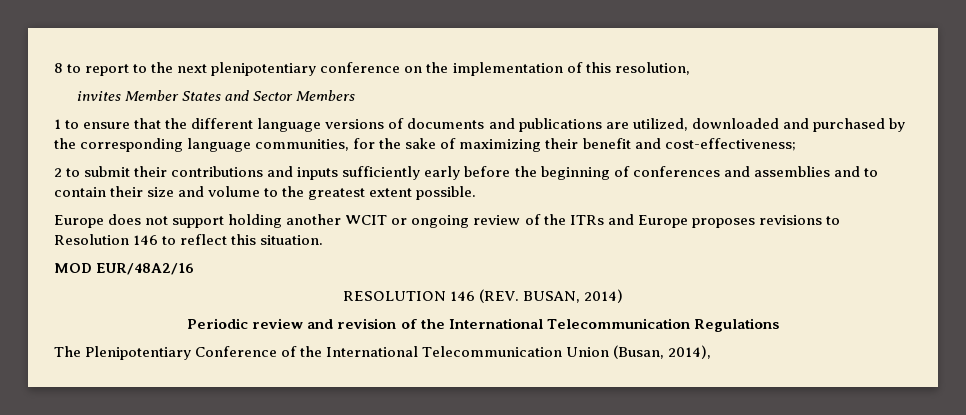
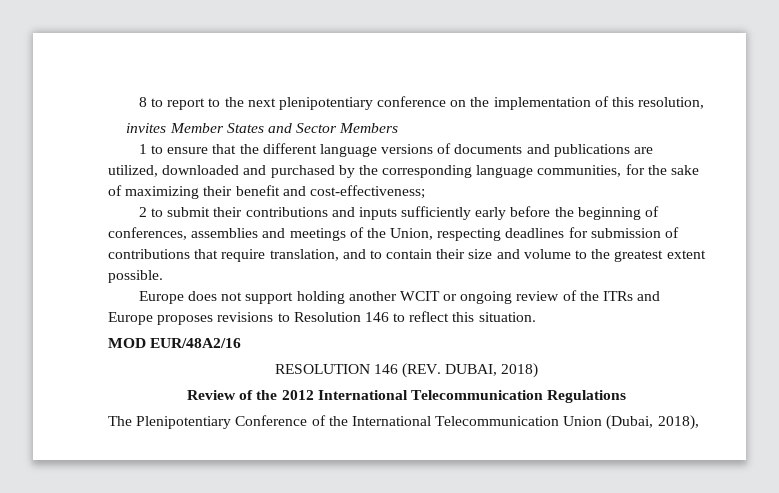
[632,166,830,177] conferences and assemblies -> [108,227,680,241] [108,249,339,262] conferences, assemblies and meetings of the Union, respecting deadlines for submission of contributions that require translation,
[523,289,624,303] [187,318,445,329] BUSAN, 2014) // Periodic review and revision of the -> [445,363,539,378] [186,390,314,400] DUBAI, 2018) // Review of the 2012
[613,345,712,359] (Busan, 2014), -> [606,415,699,430] (Dubai, 2018),

